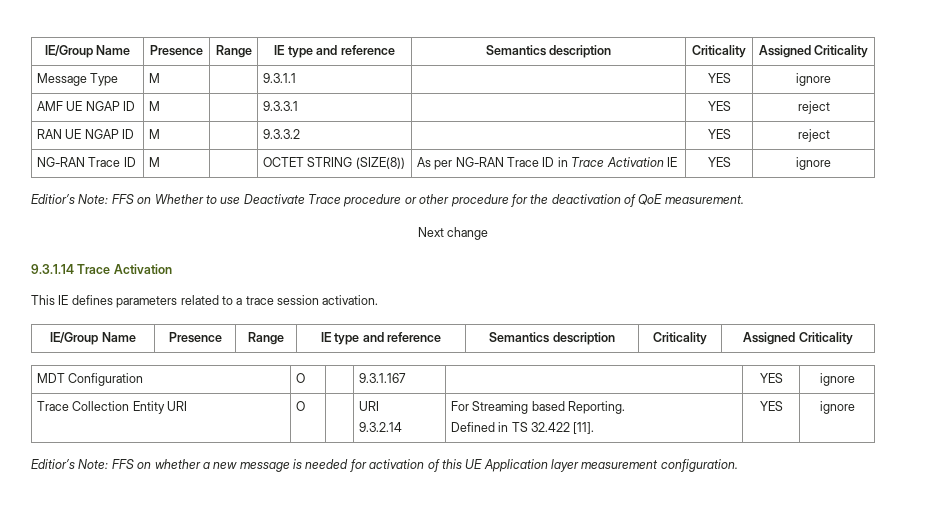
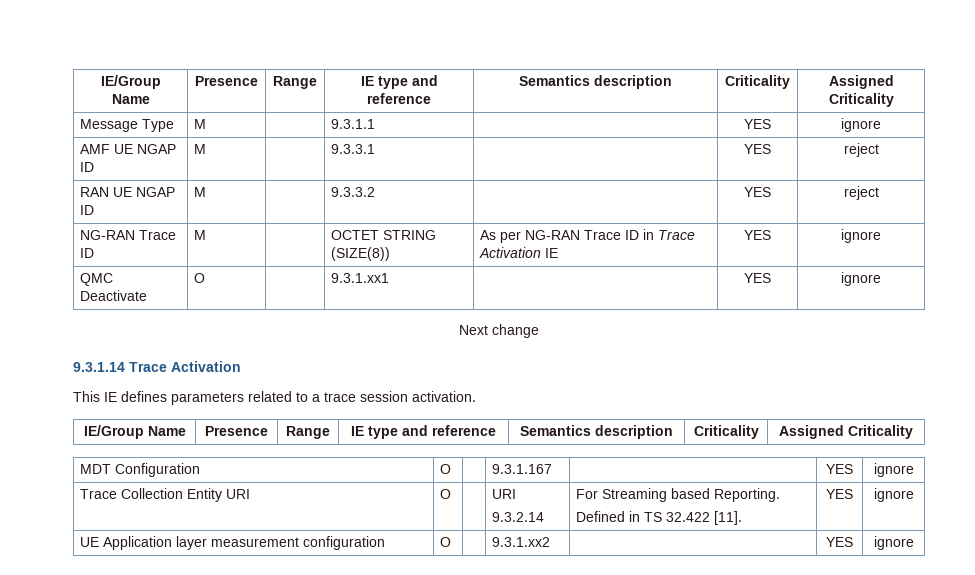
[31,194,744,207] // Editior’s Note: FFS on Whether to use Deactivate Trace procedure or other procedure for the deactivation of QoE measurement. -> [79,273,113,286] [79,290,147,301] [193,273,205,283] [330,273,389,283] [744,273,771,283] [841,272,881,286] // QMC Deactivate | O | | 9.3.1.xx1 | | YES | ignore
[31,459,738,472] // Editior’s Note: FFS on whether a new message is needed for activation of this UE Application layer measurement configuration. -> [79,536,385,550] [439,537,451,547] [491,537,550,547] [826,537,853,547] [873,536,914,550] // UE Application layer measurement configuration | O | | 9.3.1.xx2 | | YES | ignore

